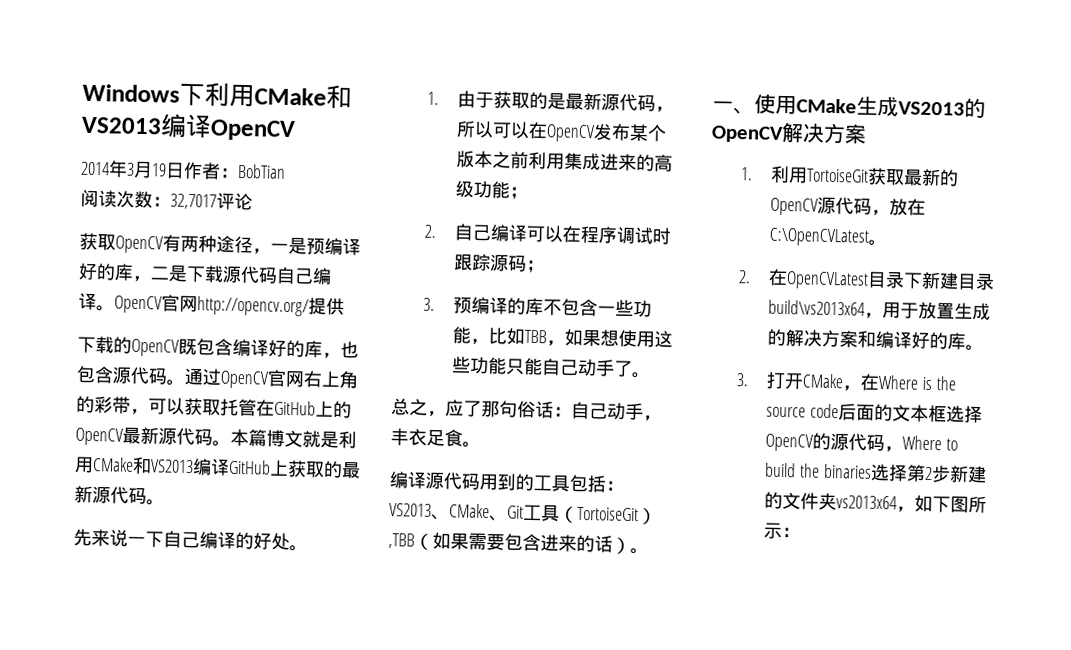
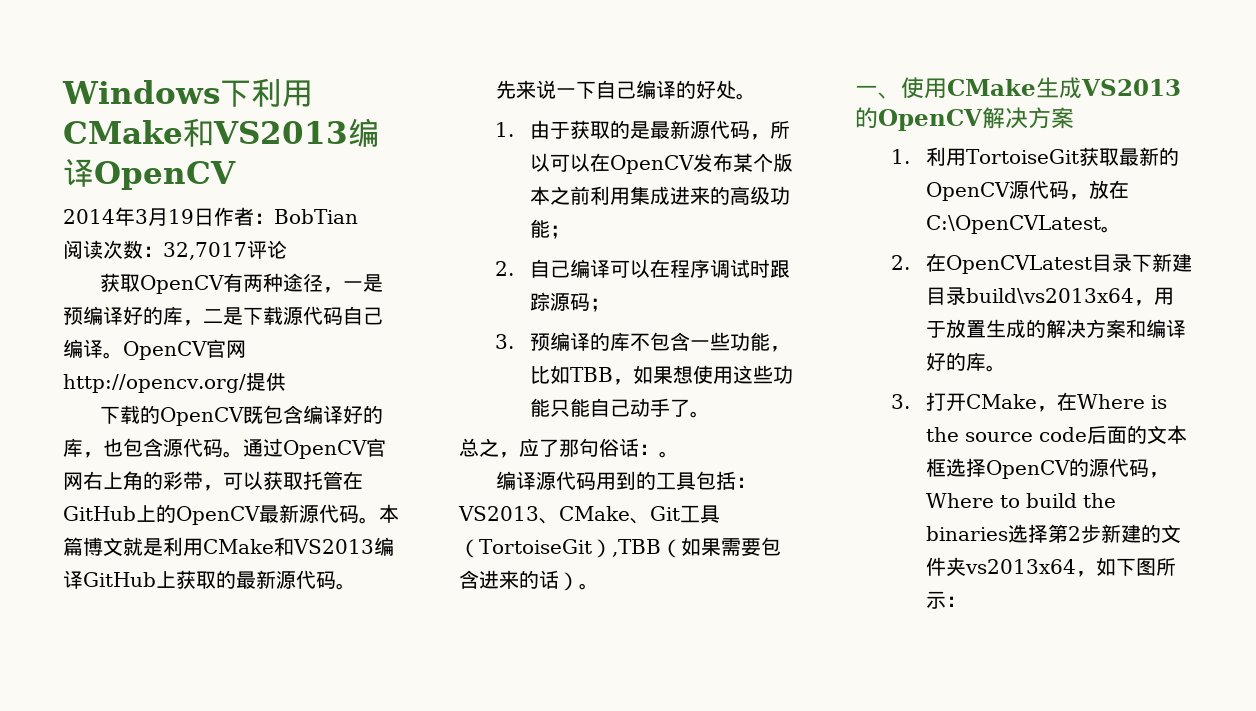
[571,401,662,422] [390,428,463,447] 自己动手，丰衣足食 -> (659, 449) none

